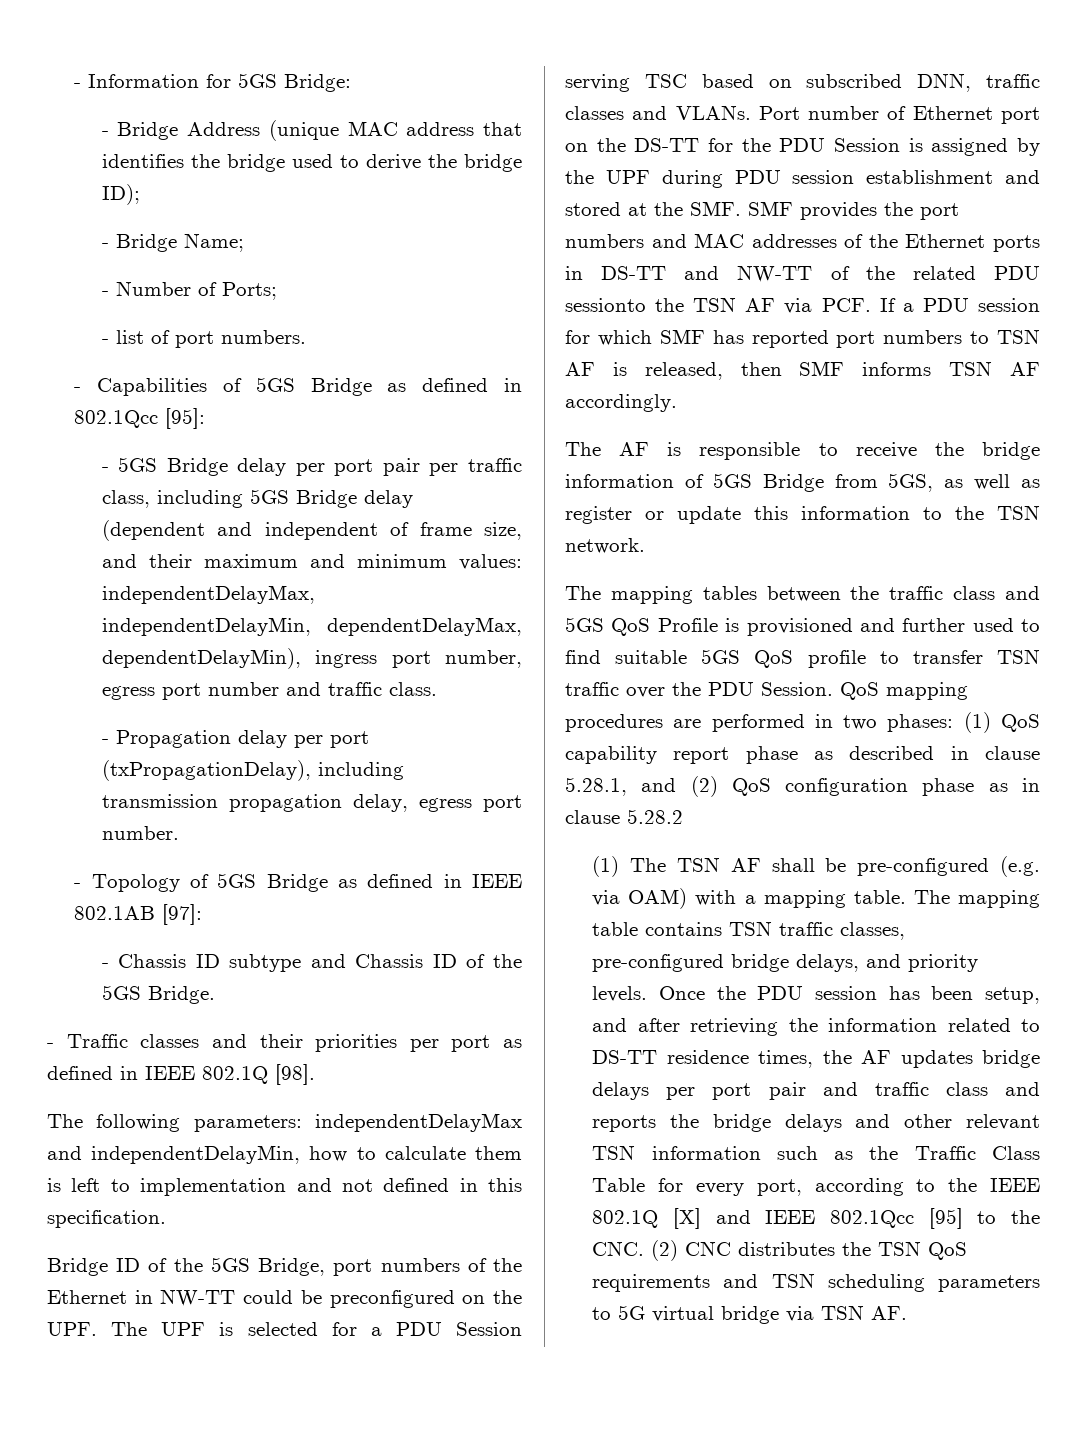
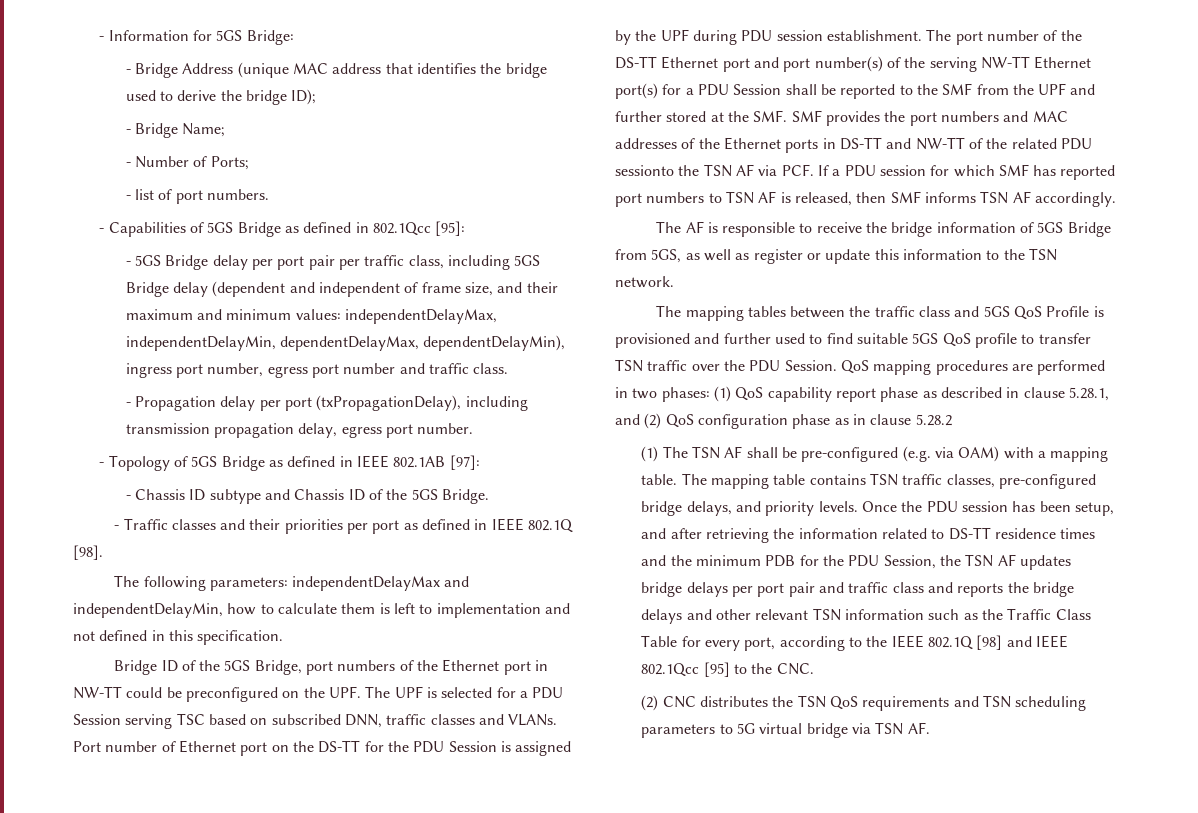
(127, 1297) none -> [503,661,531,675] port
[866,170,1040,184] establishment and -> [826,29,1082,45] [615,56,1092,72] [615,83,1096,99] [615,111,662,122] establishment. The port number of the DS-TT Ethernet port and port number(s) of the serving NW-TT Ethernet port(s) for a PDU Session shall be reported to the SMF from the UPF and further
[758,1050,852,1068] times, the -> [1060,528,1096,539] [641,554,994,569] times and the minimum PDB for the PDU Session, the TSN
[672,1208,701,1229] [X] -> [976,635,1003,650] [98]
(645, 1248) none -> (814, 669) //

